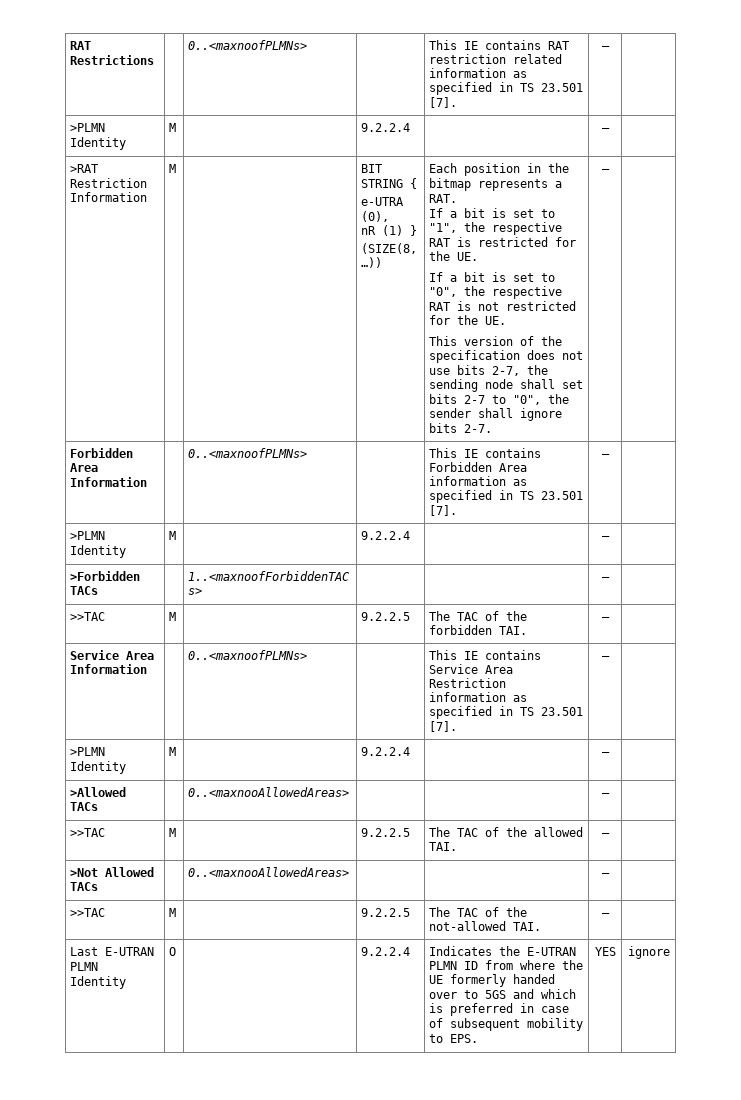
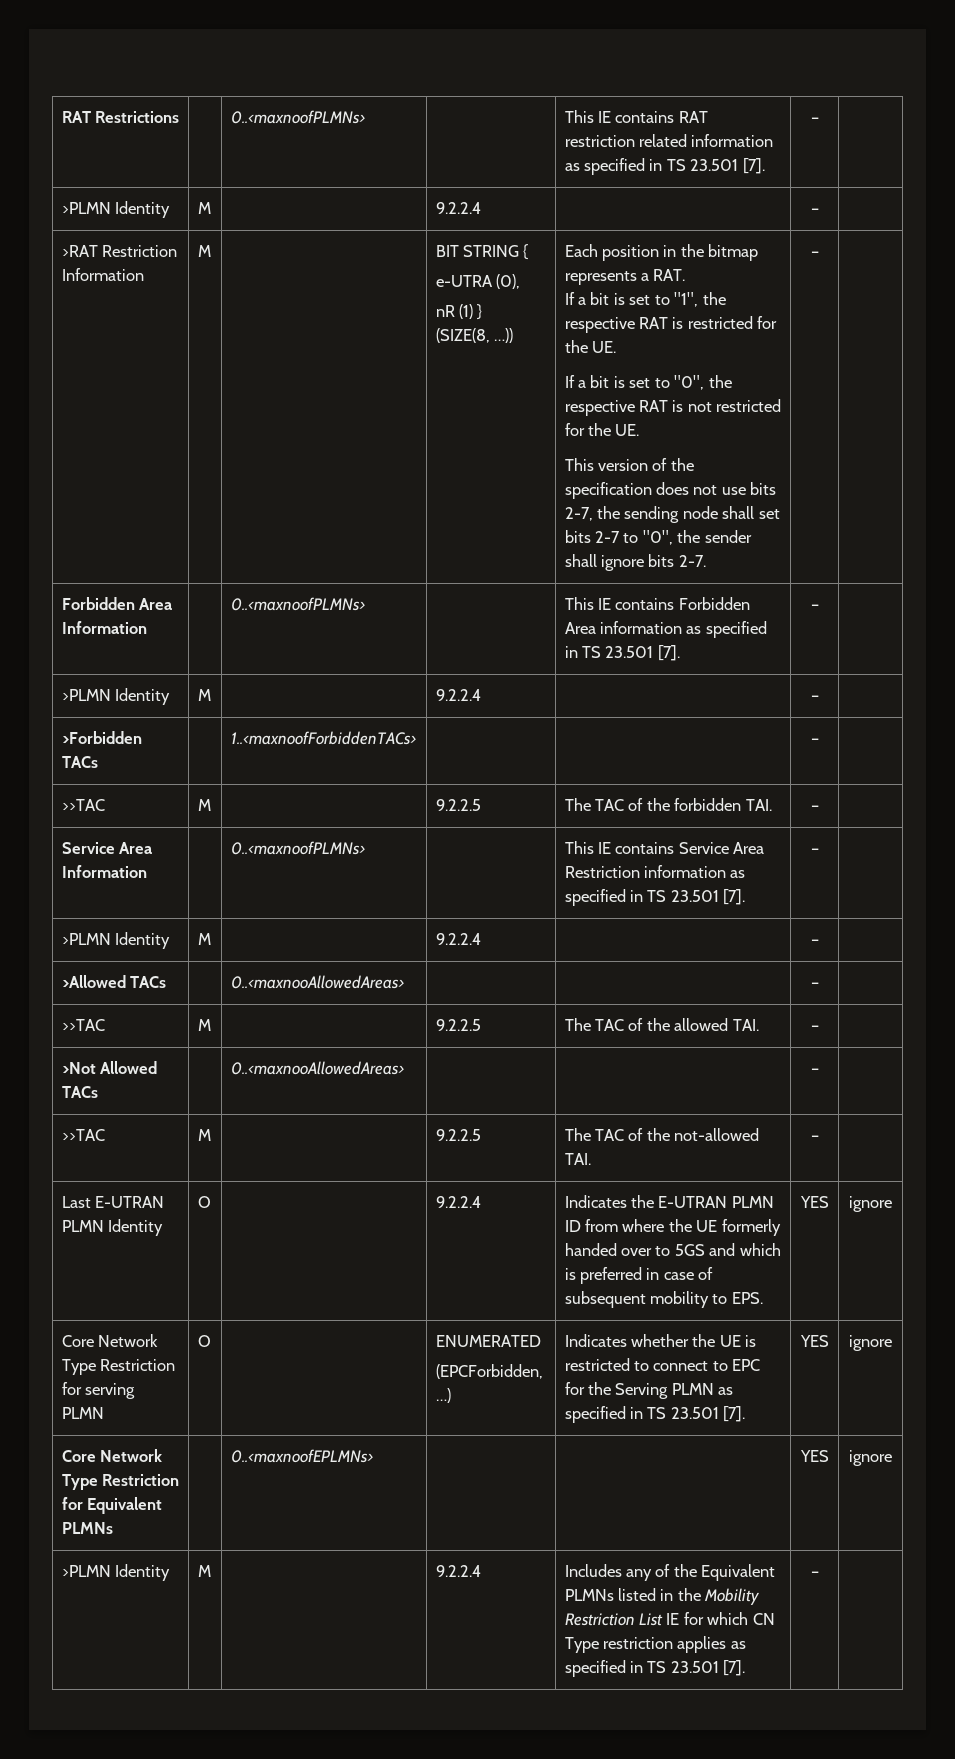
(670, 952) none -> [61,1334,158,1347] [61,1359,175,1375] [61,1382,135,1399] [61,1407,104,1419] [197,1335,211,1347] [435,1335,541,1347] [435,1364,543,1379] [435,1388,451,1403] [564,1334,757,1347] [564,1358,761,1371] [564,1382,734,1399] [564,1406,746,1423] [799,1335,829,1347] [849,1335,892,1351] [61,1449,162,1462] [61,1474,179,1490] [61,1497,162,1514] [61,1522,113,1534] [230,1449,373,1463] [799,1450,829,1462] [849,1450,892,1466] [61,1564,170,1581] [197,1565,211,1577] [435,1565,481,1577] [564,1564,776,1581] [564,1588,761,1605] [564,1612,775,1626] [564,1636,746,1653] [564,1660,746,1677] [810,1571,819,1577] // Core Network Type Restriction for serving PLMN | O | | ENUMERATED // (EPCForbidden, …) | Indicates whether the UE is restricted to connect to EPC for the Serving PLMN as specified in TS 23.501 [7]. | YES | ignore // Core Network Type Restriction for Equivalent PLMNs | | 0..<maxnoofEPLMNs> | | | YES | ignore // >PLMN Identity | M | | 9.2.2.4 | Includes any of the Equivalent PLMNs listed in the Mobility Restriction List IE for which CN Type restriction applies as specified in TS 23.501 [7]. | – |

